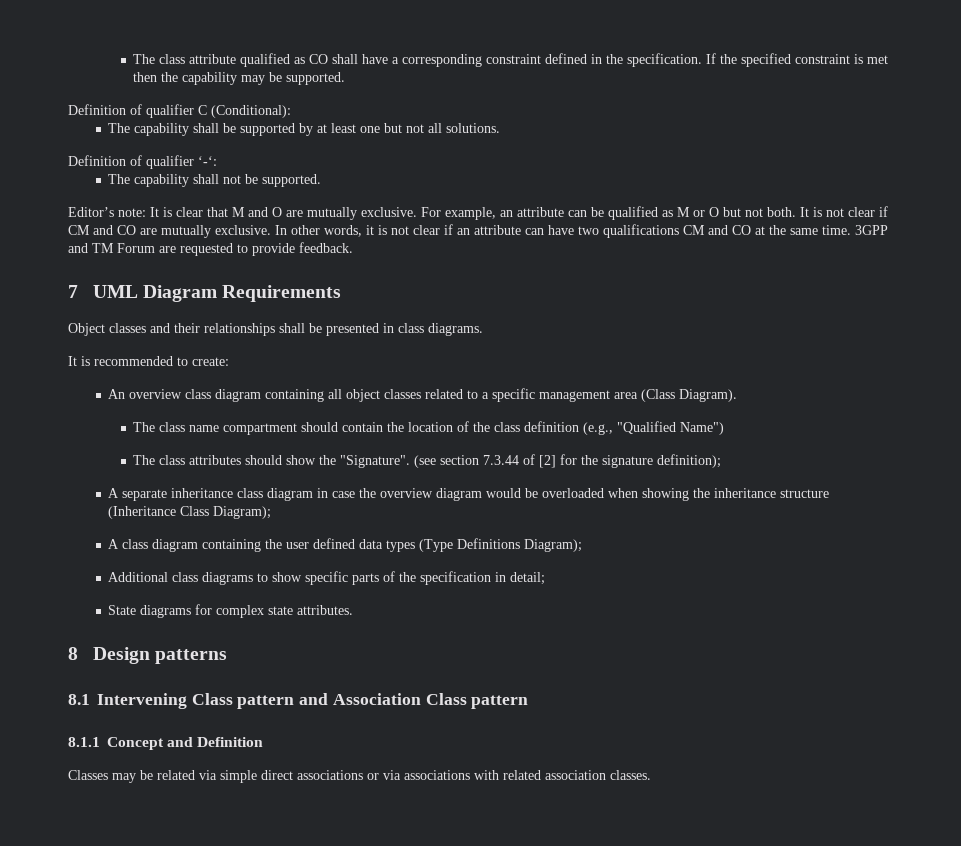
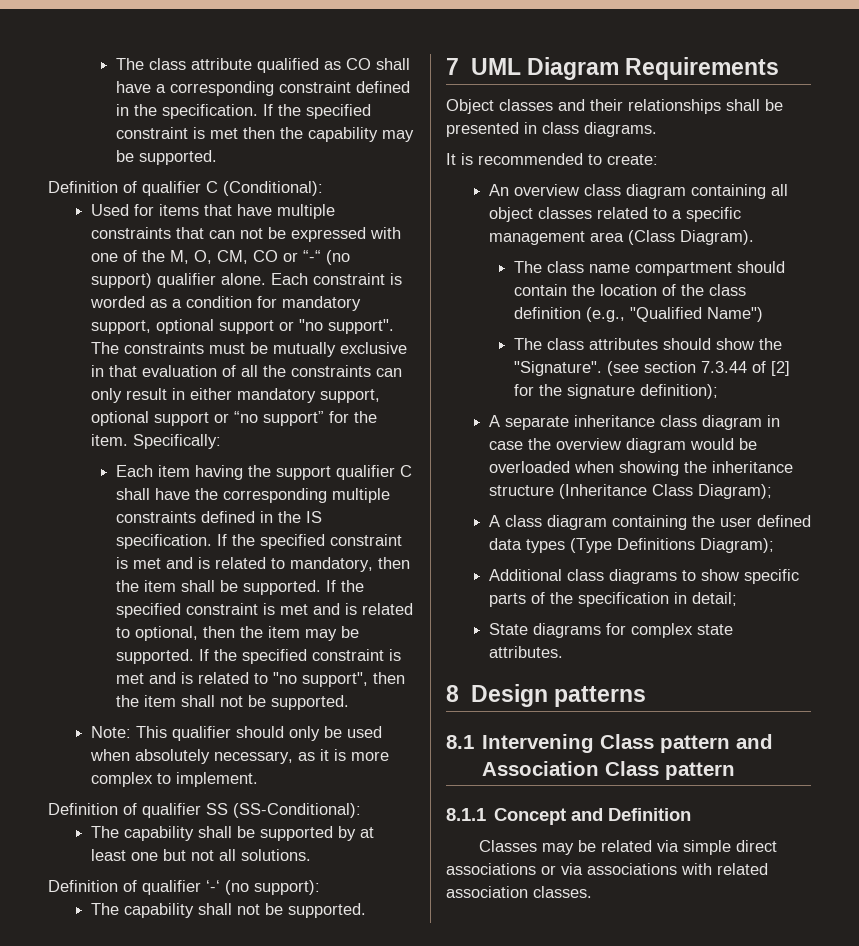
(291, 111) none -> [90,204,335,219] [90,227,401,242] [90,250,350,265] [90,273,402,288] [89,296,361,311] [90,319,394,334] [90,342,407,357] [90,365,402,377] [90,388,380,403] [90,411,377,426] [90,434,221,449] [115,465,412,480] [115,488,390,503] [115,511,322,523] [115,534,402,549] [115,557,410,572] [115,580,364,595] [115,603,413,618] [115,626,359,641] [115,649,401,664] [115,672,405,687] [115,695,349,710] [90,726,382,741] [89,749,389,764] [90,772,258,787] [48,803,361,818] // Used for items that have multiple constraints that can not be expressed with one of the M, O, CM, CO or “-“ (no support) qualifier alone. Each constraint is worded as a condition for mandatory support, optional support or "no support". The constraints must be mutually exclusive in that evaluation of all the constraints can only result in either mandatory support, optional support or “no support” for the item. Specifically: // Each item having the support qualifier C shall have the corresponding multiple constraints defined in the IS specification. If the specified constraint is met and is related to mandatory, then the item shall be supported. If the specified constraint is met and is related to optional, then the item may be supported. If the specified constraint is met and is related to "no support", then the item shall not be supported. // Note: This qualifier should only be used when absolutely necessary, as it is more complex to implement. // Definition of qualifier SS (SS-Conditional):
[198,156,217,166] ‘-‘: -> [206,880,320,895] ‘-‘ (no support):
[68,206,888,220] [68,224,888,238] [68,242,353,256] // Editor’s note: It is clear that M and O are mutually exclusive. For example, an attribute can be qualified as M or O but not both. It is not clear if CM and CO are mutually exclusive. In other words, it is not clear if an attribute can have two qualifications CM and CO at the same time. 3GPP and TM Forum are requested to provide feedback. -> (366, 910) none

